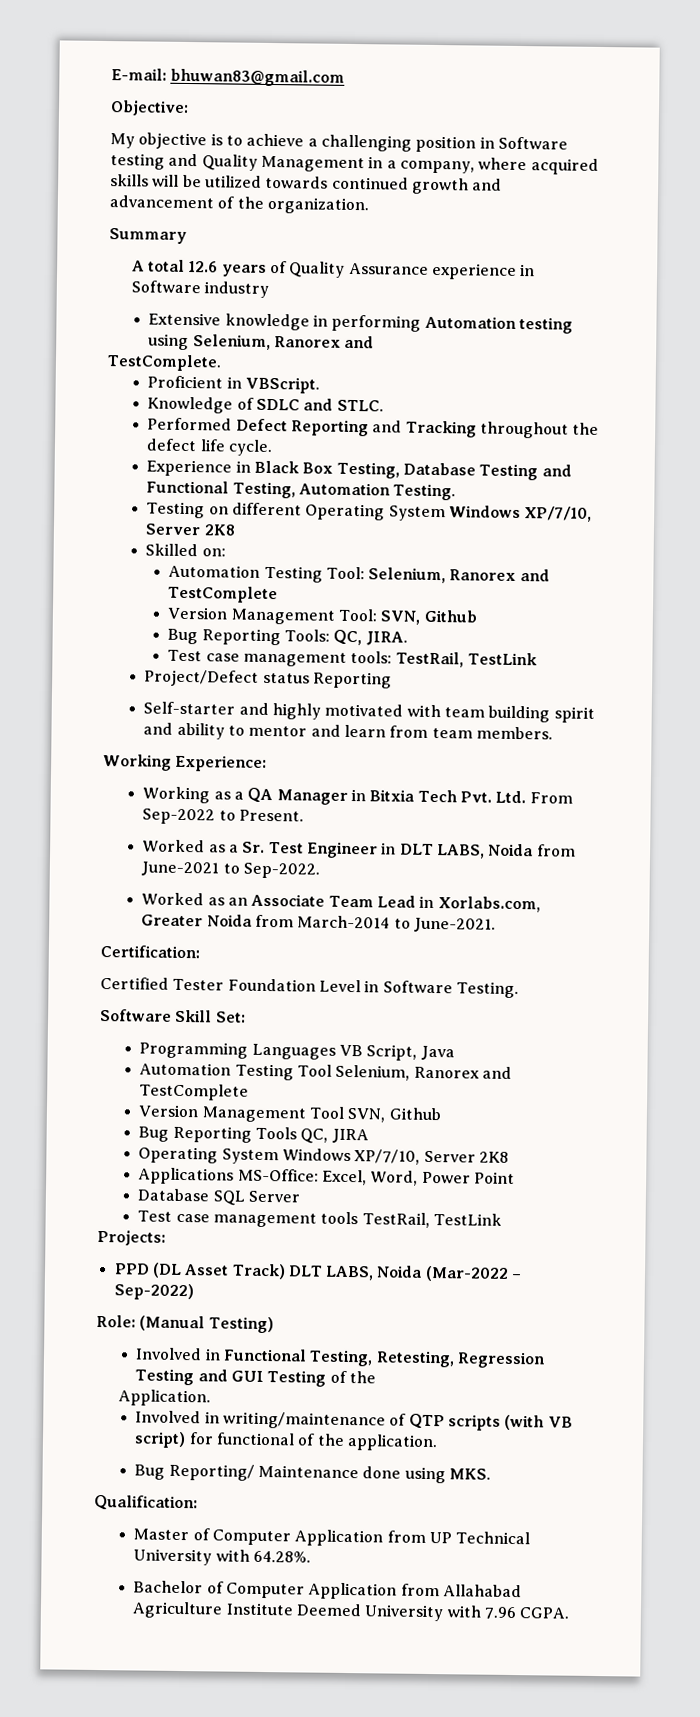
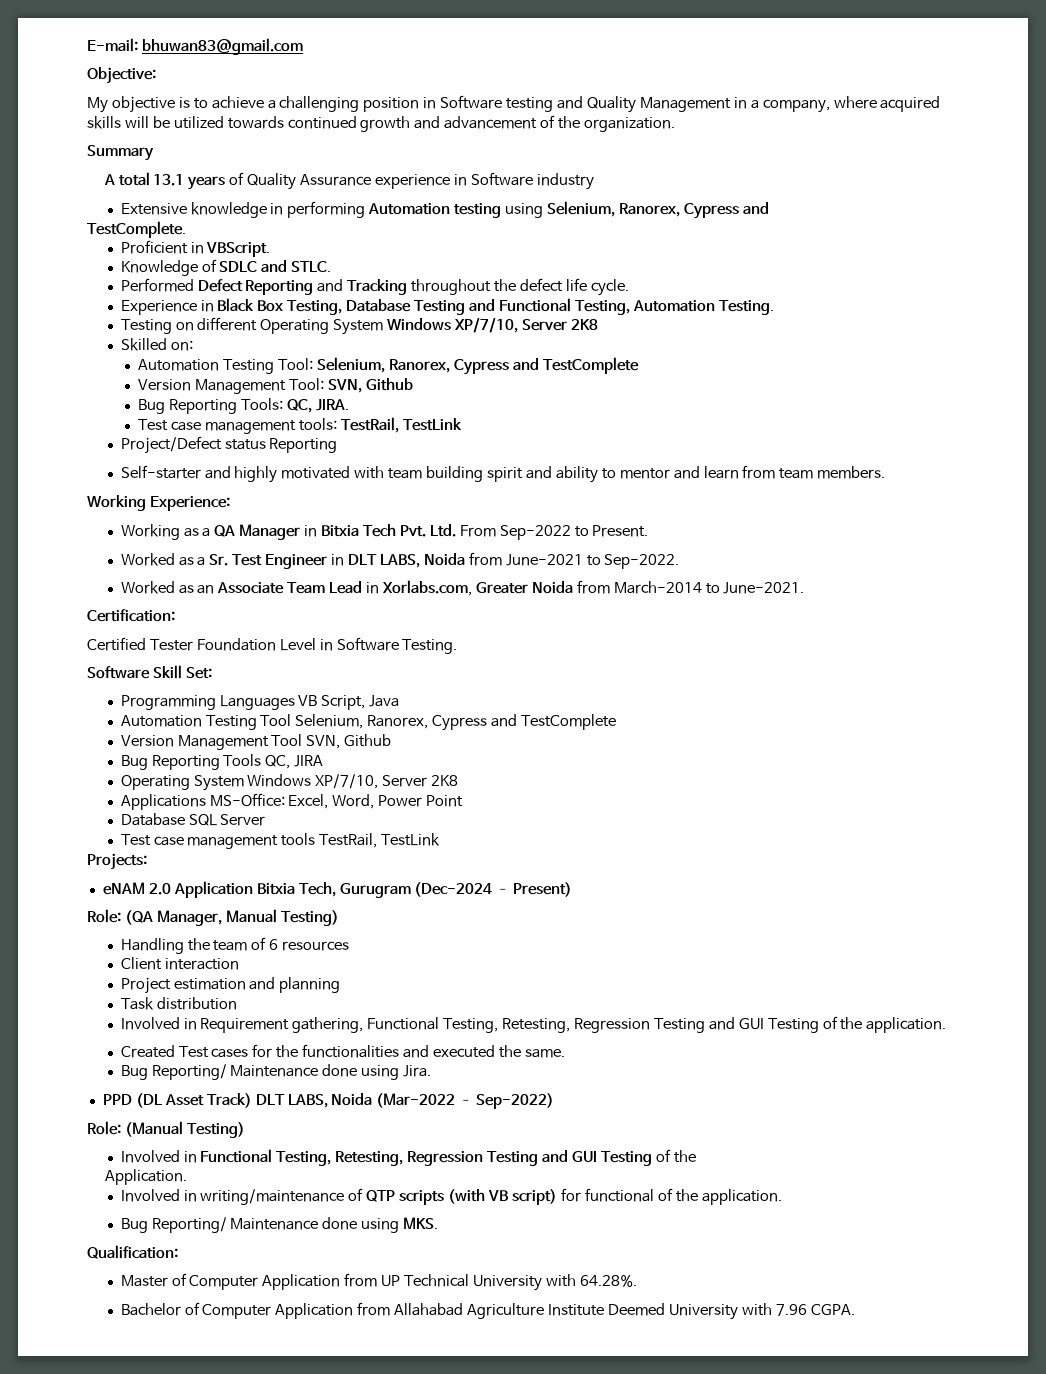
[188,261,219,273] 12.6 -> [153,174,185,186] 13.1
[274,336,342,348] Ranorex -> [618,203,739,219] Ranorex, Cypress
[449,569,517,581] Ranorex -> [388,359,509,375] Ranorex, Cypress
[413,1066,480,1079] Ranorex -> [367,715,488,731] Ranorex, Cypress
(166, 1237) none -> [102,881,573,898] [87,909,339,926] [120,937,350,954] [120,957,239,970] [120,977,341,994] [120,997,237,1010] [120,1016,947,1033] [120,1044,565,1058] [120,1064,432,1080] // eNAM 2.0 Application Bitxia Tech, Gurugram (Dec-2024 – Present) // Role: (QA Manager, Manual Testing) // Handling the team of 6 resources // Client interaction // Project estimation and planning // Task distribution // Involved in Requirement gathering, Functional Testing, Retesting, Regression Testing and GUI Testing of the application. // Created Test cases for the functionalities and executed the same. // Bug Reporting/ Maintenance done using Jira.

